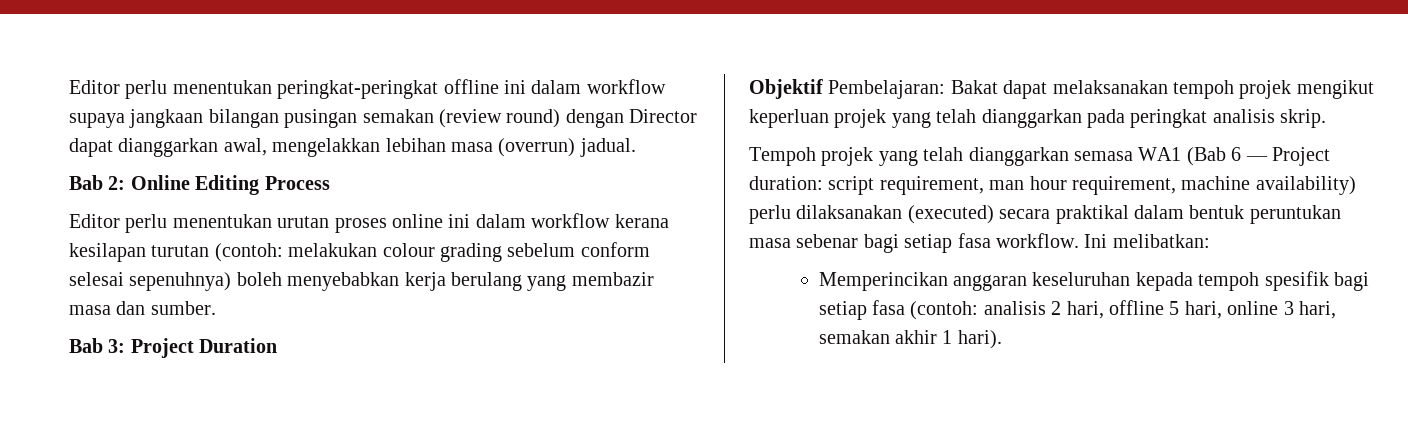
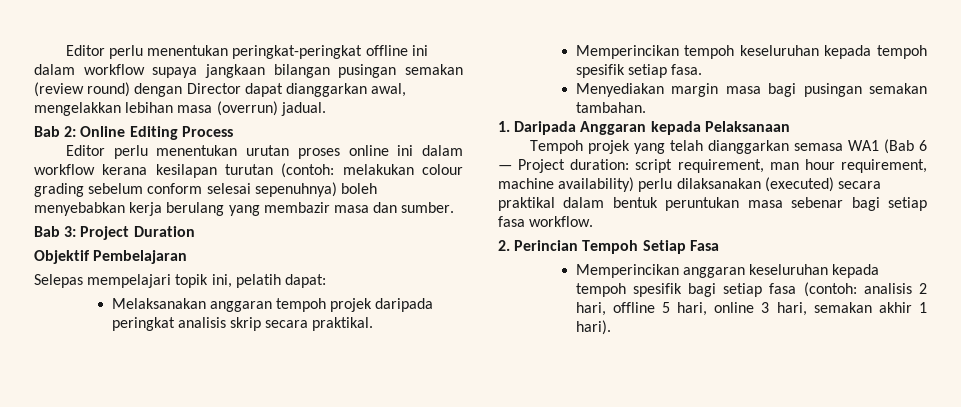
[828,80,1374,99] [749,109,1327,128] Pembelajaran: Bakat dapat melaksanakan tempoh projek mengikut keperluan projek yang telah dianggarkan pada peringkat analisis skrip. -> [93,250,188,264] [34,274,326,288] [111,298,434,312] [111,317,374,331] [575,45,927,59] [575,64,703,78] [575,83,927,97] [575,102,646,113] [498,121,790,135] Pembelajaran // Selepas mempelajari topik ini, pelatih dapat: // Melaksanakan anggaran tempoh projek daripada peringkat analisis skrip secara praktikal. // Memperincikan tempoh keseluruhan kepada tempoh spesifik setiap fasa. // Menyediakan margin masa bagi pusingan semakan tambahan. // 1. Daripada Anggaran kepada Pelaksanaan
[1084,234,1210,248] Ini melibatkan: -> [498,240,719,254] // 2. Perincian Tempoh Setiap Fasa

